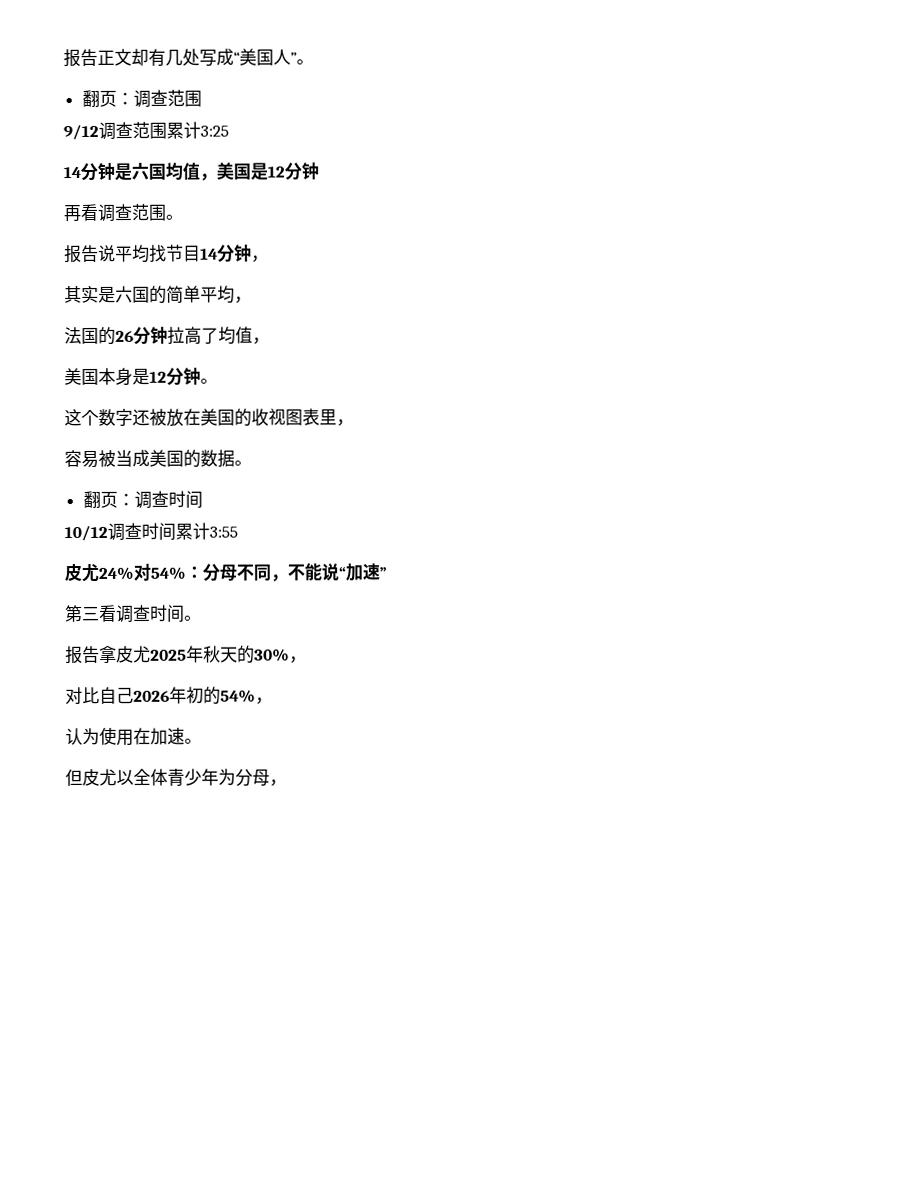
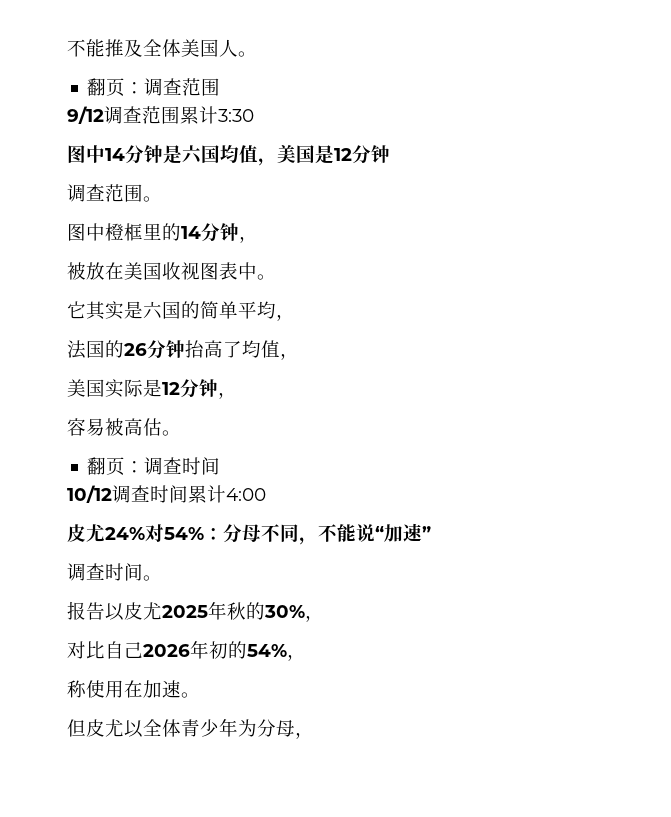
[63,48,297,68] 报告正文却有几处写成“美国人” -> [67,39,238,57] 不能推及全体美国人
[200,125,229,137] 3:25 // -> [218,109,254,122] [67,145,105,163] 3:30 // 图中
[63,203,99,223] 再看 -> (390, 154) none
[64,244,201,264] 报告说平均找节目 -> [67,223,181,241] 图中橙框里的
(269, 259) none -> [67,262,276,280] [67,301,86,319] 被放在美国收视图表中。 // 它
[167,326,185,345] 拉 -> [185,340,204,358] 抬
[98,367,218,386] [64,408,337,427] 本身是12分钟。 // 这个数字还被放在美国的收视图表里 -> [105,379,218,398] 实际是12分钟
[115,449,235,468] 当成美国的数据 -> [124,418,162,436] 高估
[209,526,238,538] 3:55 -> [226,488,266,501] 4:00
[65,604,117,623] 第三看 -> (431, 533) none
[99,645,117,663] 拿 -> [105,603,124,621] 以
[220,646,238,663] 天 -> (246, 611) none
[65,727,100,746] 认为 -> [67,680,86,698] 称

